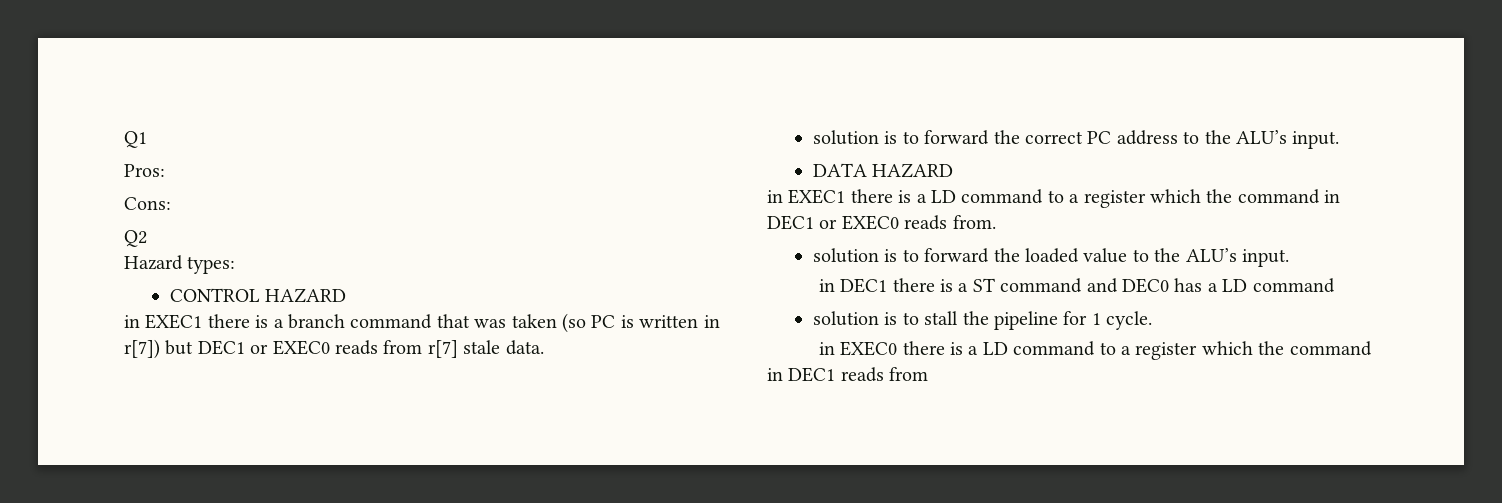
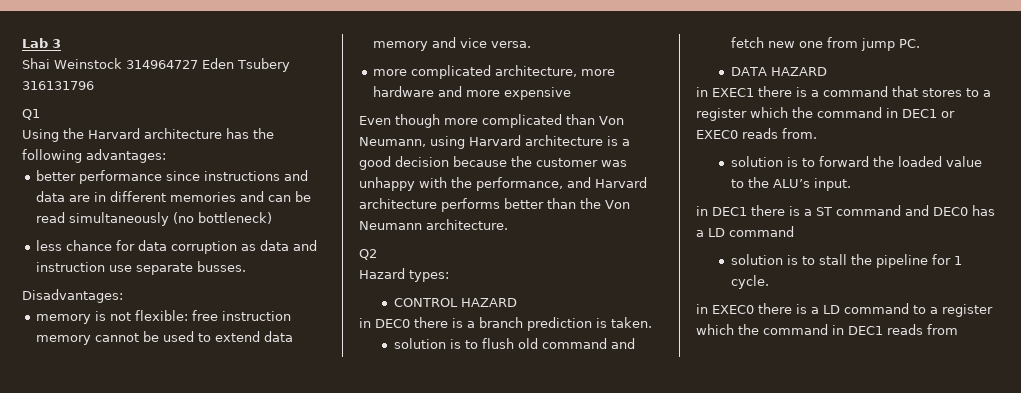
[124,131,147,148] [124,164,165,177] [124,197,171,210] Q1 // Pros: // Cons: -> [22,38,61,48] [22,58,290,72] [22,81,94,90] [22,109,40,120] [22,128,274,142] [22,149,166,163] [36,170,309,184] [36,191,312,202] [36,212,273,226] [36,240,318,254] [36,261,247,275] [22,289,123,303] [36,310,292,324] [36,331,294,345] [373,37,532,51] [373,65,616,79] [373,86,572,100] [359,114,624,128] [359,135,630,149] [359,156,627,170] [359,177,647,191] [359,198,630,212] [359,219,508,230] Lab 3 // Shai Weinstock 314964727 Eden Tsubery 316131796 // Q1 // Using the Harvard architecture has the following advantages: // better performance since instructions and data are in different memories and can be read simultaneously (no bottleneck) // less chance for data corruption as data and instruction use separate busses. // Disadvantages: // memory is not flexible: free instruction memory cannot be used to extend data memory and vice versa. // more complicated architecture, more hardware and more expensive // Even though more complicated than Von Neumann, using Harvard architecture is a good decision because the customer was unhappy with the performance, and Harvard architecture performs better than the Von Neumann architecture.
[145,314,203,329] EXEC1 -> [375,319,410,328] DEC0
[350,313,720,333] [124,339,544,359] [813,130,1340,149] command that was taken (so PC is written in r[7]) but DEC1 or EXEC0 reads from r[7] stale data. // solution is to forward the correct PC address to the ALU’s input. -> [527,317,652,331] [394,338,636,349] [731,37,921,51] prediction is taken. // solution is to flush old command and fetch new one from jump PC.
[931,189,1044,204] LD command -> [823,86,962,97] command that stores

